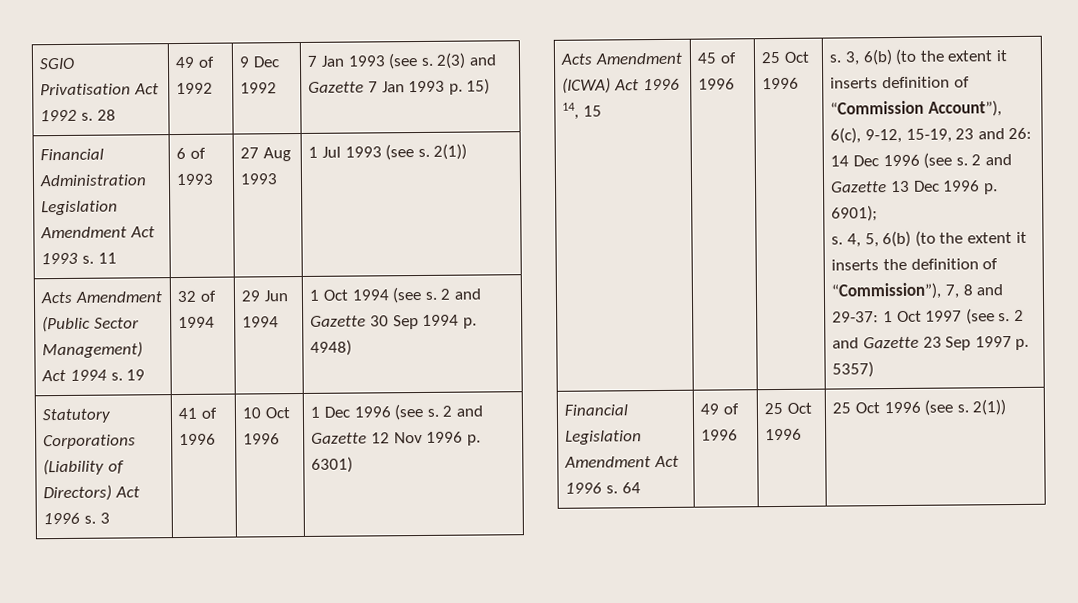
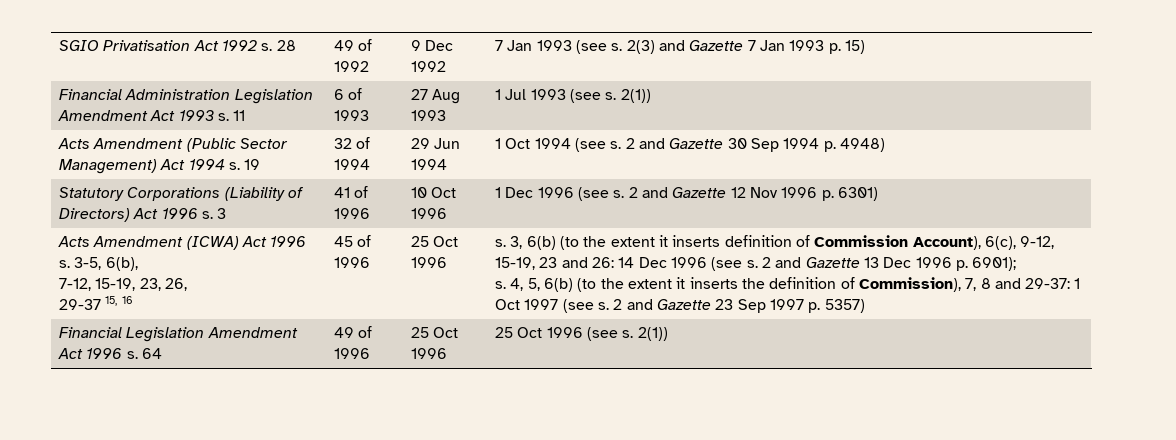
[562,102,602,120] 14, 15 -> [59,257,138,271] [59,278,188,291] [59,296,133,310] s. 3-5, 6(b), // 7-12, 15-19, 23, 26, // 29-37 15, 16
[830,100,1002,117] “Commission Account”), -> [814,235,981,250] Commission Account),
[831,282,942,300] “Commission”), -> [858,277,961,292] Commission),

